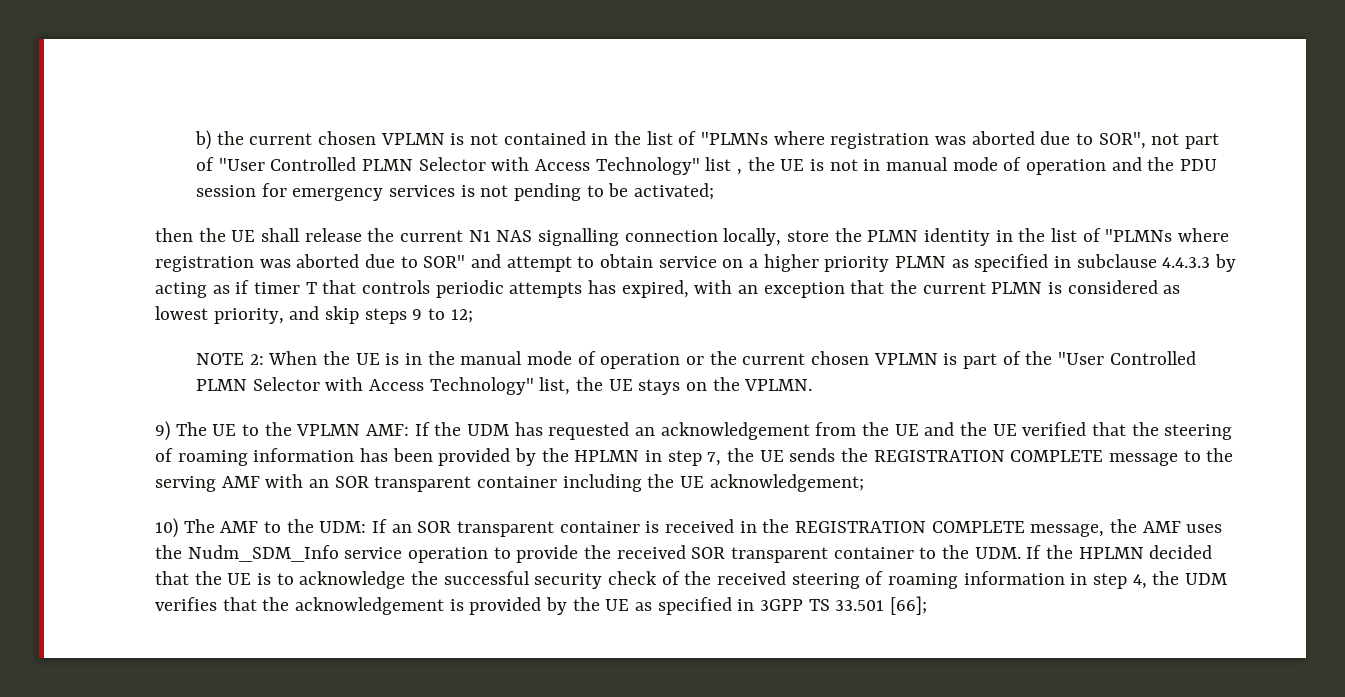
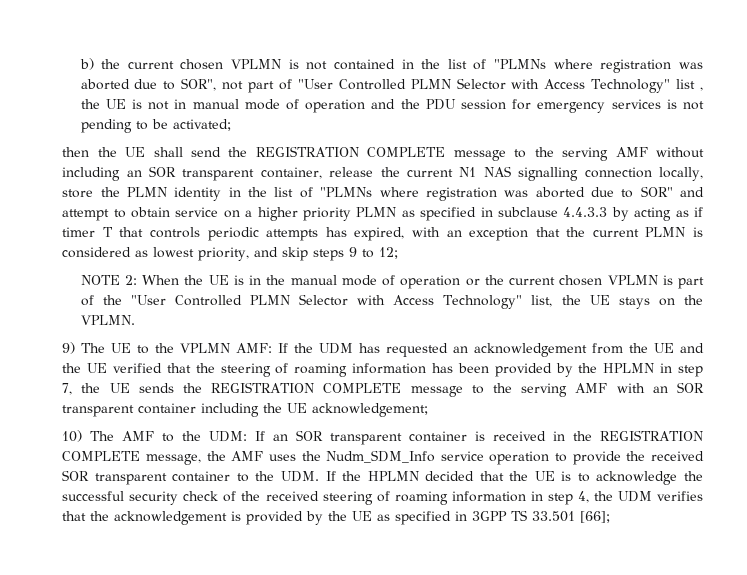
(300, 235) none -> [191,146,704,161] [62,166,322,181] send the REGISTRATION COMPLETE message to the serving AMF without including an SOR transparent container,

